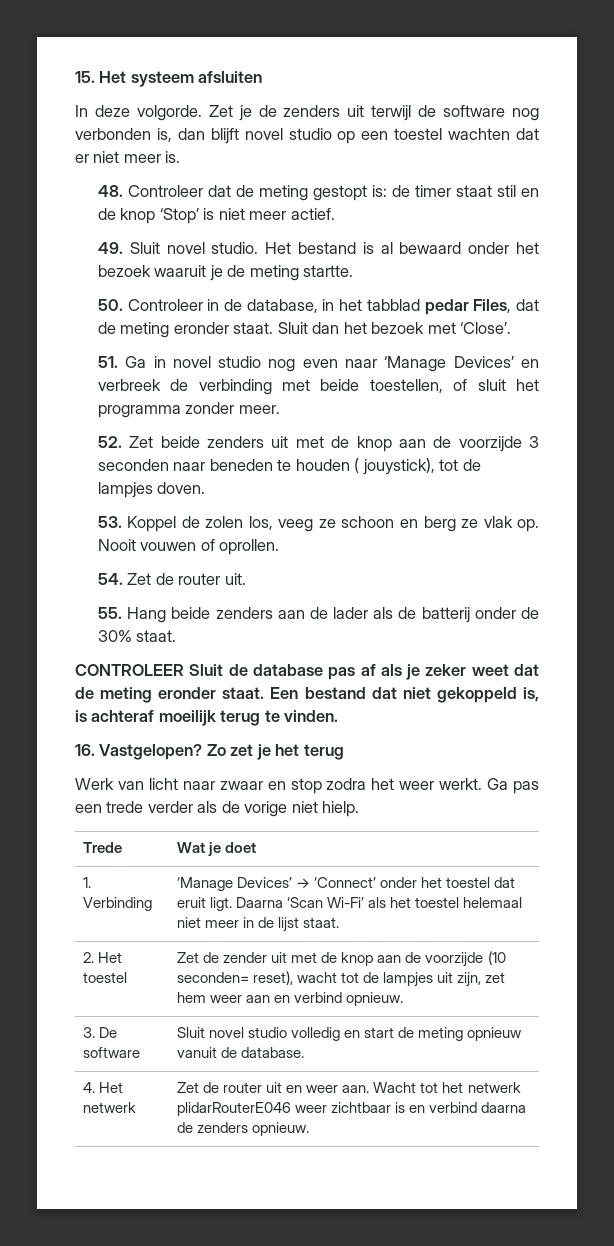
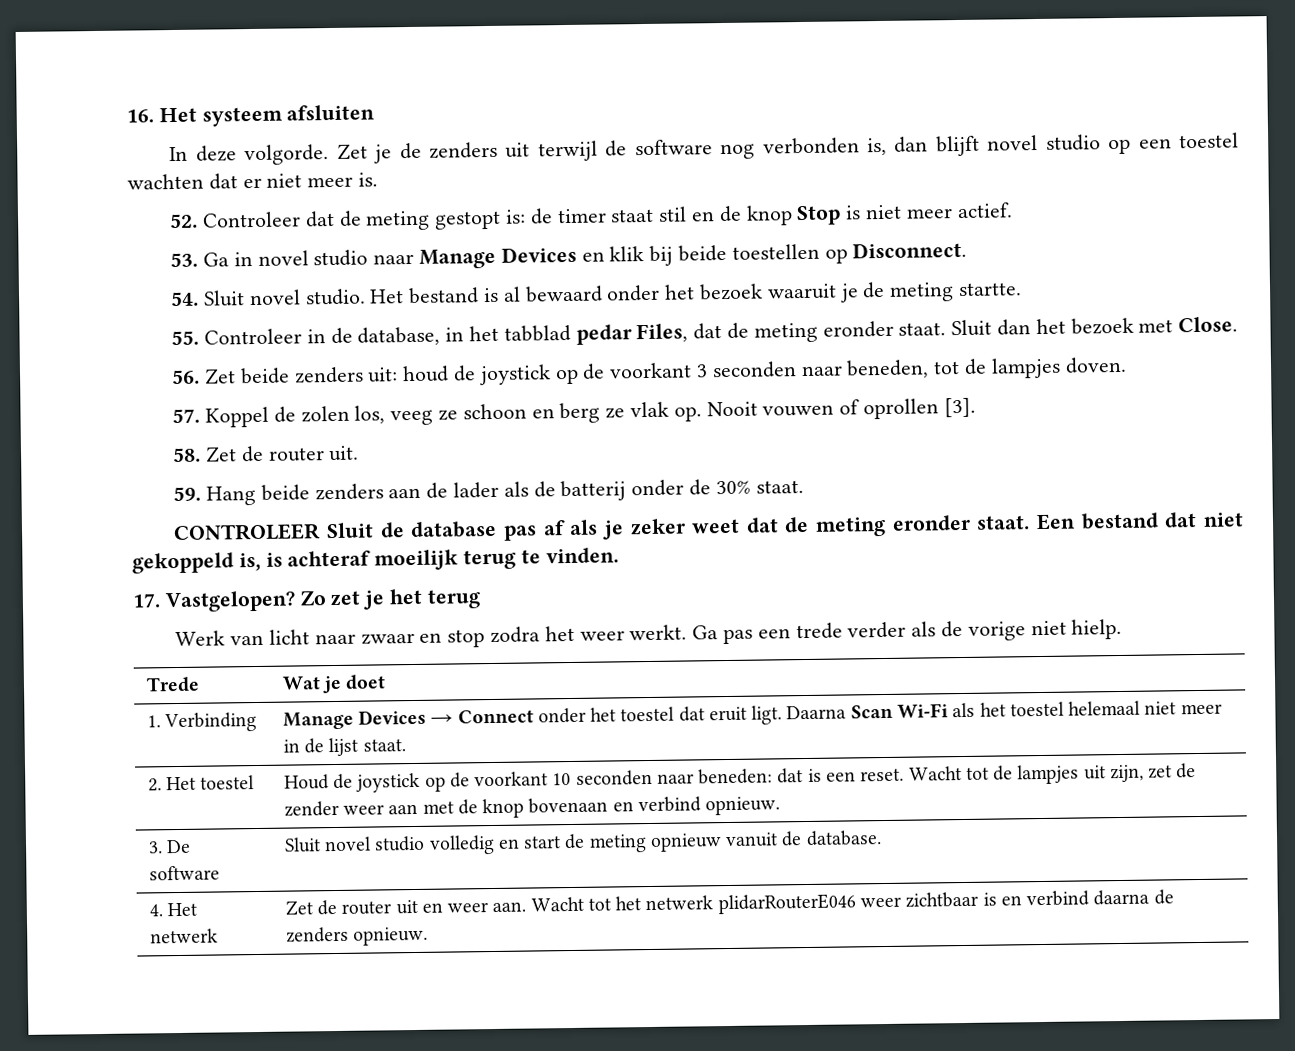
[75,71,95,83] 15. -> [126,109,154,123] 16.
[97,185,123,197] 48. -> [169,213,199,229] 52.
[159,208,199,224] ‘Stop’ -> [796,205,842,226] Stop
[97,242,123,254] 49. -> [170,241,968,269] [170,291,200,307] 53. Ga in novel studio naar Manage Devices en klik bij beide toestellen op Disconnect. // 54.
[97,299,123,311] 50. -> [171,330,200,346] 55.
[460,322,512,334] [97,356,539,372] [97,379,540,395] [97,402,280,418] [97,436,539,452] [97,458,435,475] ‘Close’. // 51. Ga in novel studio nog even naar ‘Manage Devices’ en verbreek de verbinding met beide toestellen, of sluit het programma zonder meer. // 52. Zet beide zenders uit met de knop aan de voorzijde 3 seconden naar beneden te houden ( jouystick), -> [1178,316,1239,333] [171,359,930,386] Close. // 56. Zet beide zenders uit: houd de joystick op de voorkant 3 seconden naar beneden,
[97,516,122,528] 53. -> [172,408,201,424] 57.
[219,539,280,555] [97,573,123,585] oprollen. // 54. -> [863,397,976,420] [172,447,202,463] oprollen [3]. // 58.
[97,607,122,619] 55. -> [173,486,202,502] 59.
[75,744,95,756] 16. -> [132,593,161,608] 17.
[177,877,377,891] ‘Manage Devices’ → ‘Connect’ -> [282,709,534,730] Manage Devices → Connect
[287,897,365,908] ‘Scan Wi-Fi’ -> [850,703,949,719] Scan Wi-Fi
[177,951,506,967] [177,971,338,985] Zet de zender uit met de knop aan de voorzijde (10 seconden= reset), wacht -> [283,766,962,793] Houd de joystick op de voorkant 10 seconden naar beneden: dat is een reset. Wacht
[177,992,271,1003] hem weer aan -> [1176,763,1197,779] [283,797,609,819] de zender weer aan met de knop bovenaan

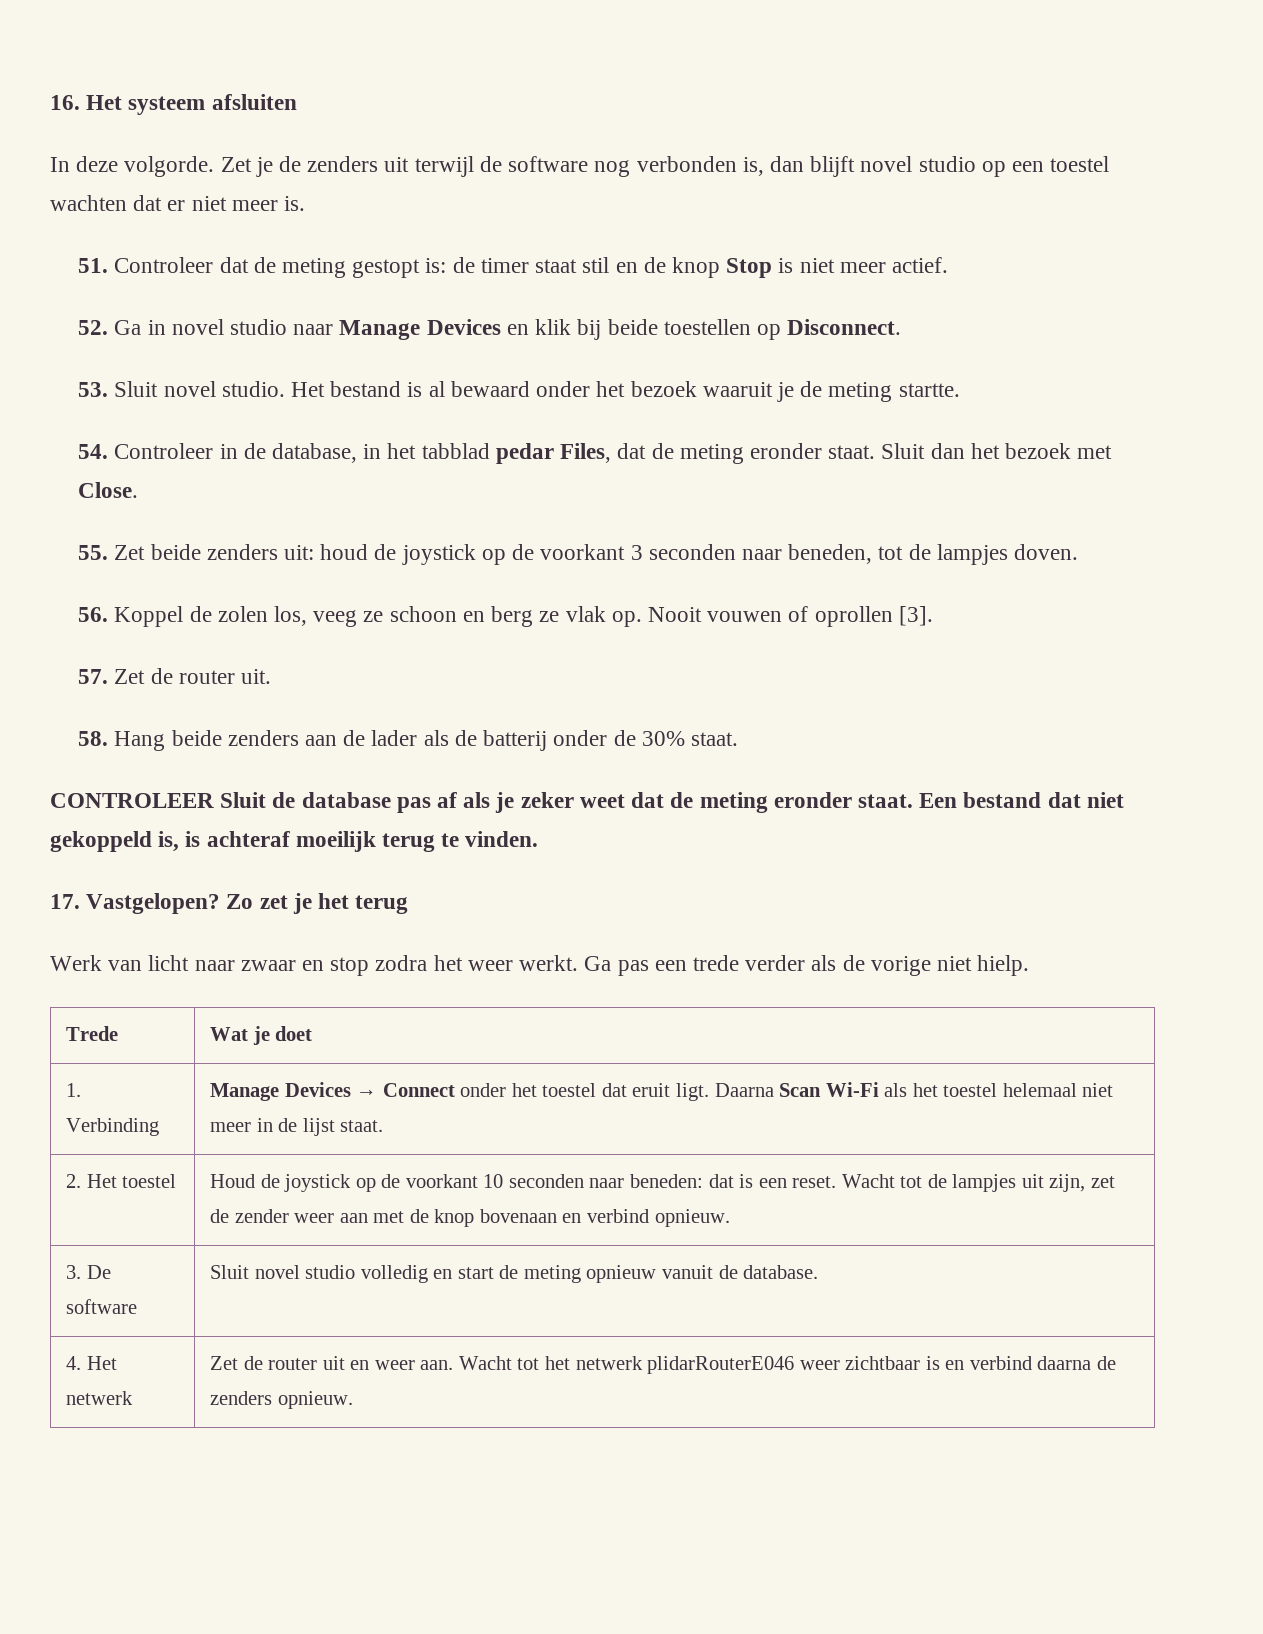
[169,213,199,229] 52. -> [78,258,109,273] 51.
[170,252,199,268] 53. -> [78,320,109,335] 52.
[170,291,200,307] 54. -> [78,382,109,397] 53.
[171,330,200,346] 55. -> [78,444,109,459] 54.
[171,369,201,385] 56. -> [78,545,109,560] 55.
[172,408,201,424] 57. -> [78,607,109,622] 56.
[172,447,202,463] 58. -> [78,669,109,684] 57.
[173,486,202,502] 59. -> [78,731,109,746] 58.

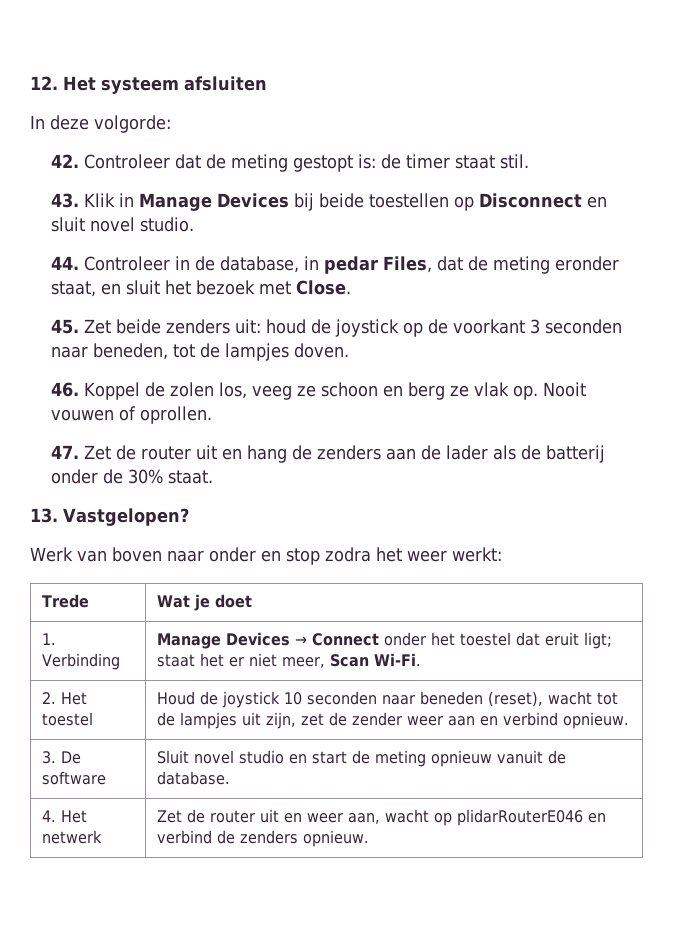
[50,95,80,110] 16. -> [30,76,58,90] 12.
[124,156,1110,177] [50,195,306,211] [78,258,109,273] volgorde. Zet je de zenders uit terwijl de software nog verbonden is, dan blijft novel studio op een toestel wachten dat er niet meer is. // 51. -> [94,115,171,133] [50,154,79,168] volgorde: // 42.
[582,257,948,278] [78,319,572,340] stil en de knop Stop is niet meer actief. // 52. Ga in novel studio naar Manage Devices en klik -> [499,154,529,169] [50,193,289,211] stil. // 43. Klik in Manage Devices
[787,319,902,335] [78,381,159,397] Disconnect. // 53. Sluit -> [478,193,607,208] [50,217,85,232] Disconnect en sluit
[291,381,960,402] [78,444,109,459] Het bestand is al bewaard onder het bezoek waaruit je de meting startte. // 54. -> [50,256,79,270] // 44.
[387,443,490,459] het tabblad -> (319, 263) none
[828,443,965,459] staat. Sluit dan -> [50,280,160,297] staat, en sluit
[78,545,109,560] 55. -> [50,319,79,334] 45.
[78,607,109,622] 56. -> [50,382,79,397] 46.
[814,606,933,627] [78,668,272,684] [78,730,222,751] oprollen [3]. // 57. Zet de router uit. // 58. Hang beide -> [139,406,212,424] [50,445,312,463] oprollen. // 47. Zet de router uit en hang de
[50,792,1124,813] [50,831,539,852] [50,893,409,914] CONTROLEER Sluit de database pas af als je zeker weet dat de meting eronder staat. Een bestand dat niet gekoppeld is, is achteraf moeilijk terug te vinden. // 17. Vastgelopen? Zo zet je het terug -> [30,508,189,526] 13. Vastgelopen?
[148,955,296,971] licht naar zwaar -> [111,547,256,562] boven naar onder
[519,955,1030,976] werkt. Ga pas een trede verder als de vorige niet hielp. -> [451,547,502,562] werkt:
[675,1082,1114,1101] [210,1118,384,1136] ligt. Daarna Scan Wi-Fi als het toestel helemaal niet meer in de lijst staat. -> [583,632,612,649] [156,653,421,668] ligt; staat het er niet meer, Scan Wi-Fi.
[355,1174,895,1192] op de voorkant 10 seconden naar beneden: dat is een reset. Wacht -> [283,691,592,707] 10 seconden naar beneden (reset), wacht
[373,1209,557,1227] met de knop bovenaan -> (475, 721) none
[360,1265,428,1283] volledig -> (284, 757) none
[420,1356,1092,1374] aan. Wacht tot het netwerk plidarRouterE046 weer zichtbaar is en verbind daarna -> [347,809,606,826] [156,830,212,844] aan, wacht op plidarRouterE046 en verbind

